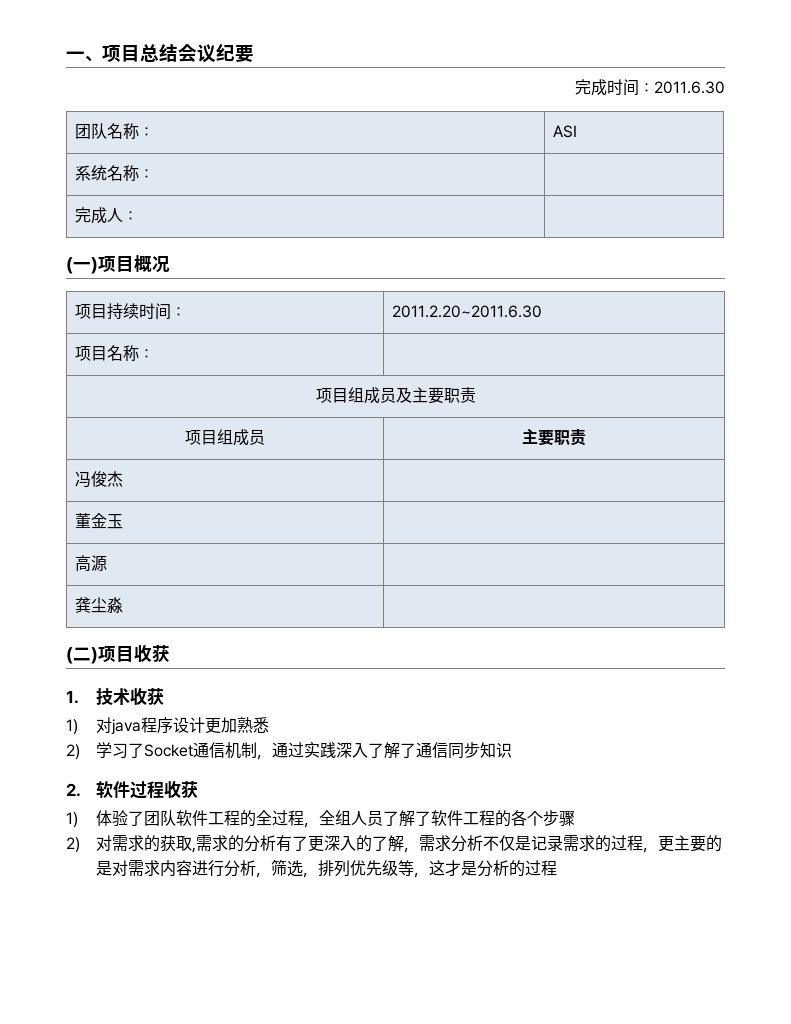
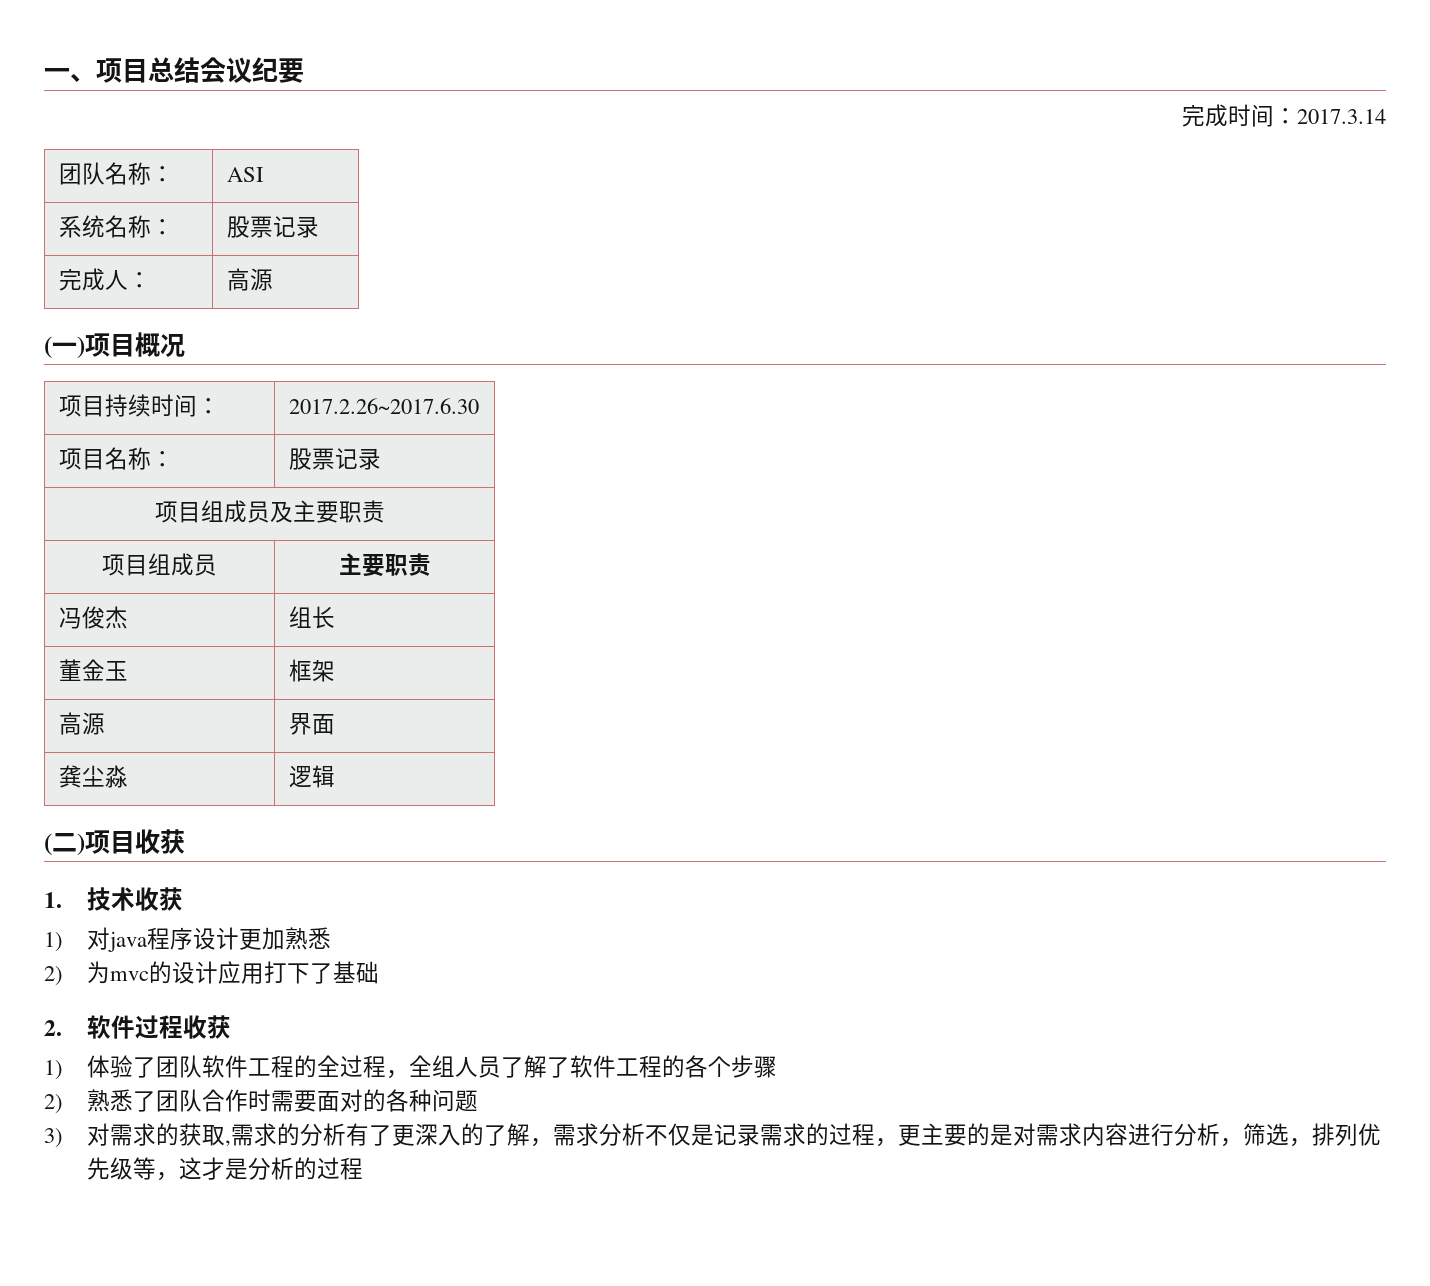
[654,81,725,94] 2011.6.30 -> [1297,109,1386,124] 2017.3.14
(155, 174) none -> [226,216,319,238] 股票记录
(139, 216) none -> [226,268,273,291] 高源
[392,305,543,318] 2011.2.20~2011.6.30 -> [288,398,479,414] 2017.2.26~2017.6.30
(155, 354) none -> [288,448,381,470] 股票记录
(124, 479) none -> [288,606,335,629] 组长
(124, 521) none -> [288,659,335,682] 框架
(108, 563) none -> [288,713,335,735] 界面
(124, 605) none -> [288,765,335,788] 逻辑
[96,742,513,760] 学习了Socket通信机制，通过实践深入了解了通信同步知识 -> [87,961,380,984] 为mvc的设计应用打下了基础
(80, 845) none -> [87,1089,479,1112] [44,1128,63,1148] 熟悉了团队合作时需要面对的各种问题 // 3)

